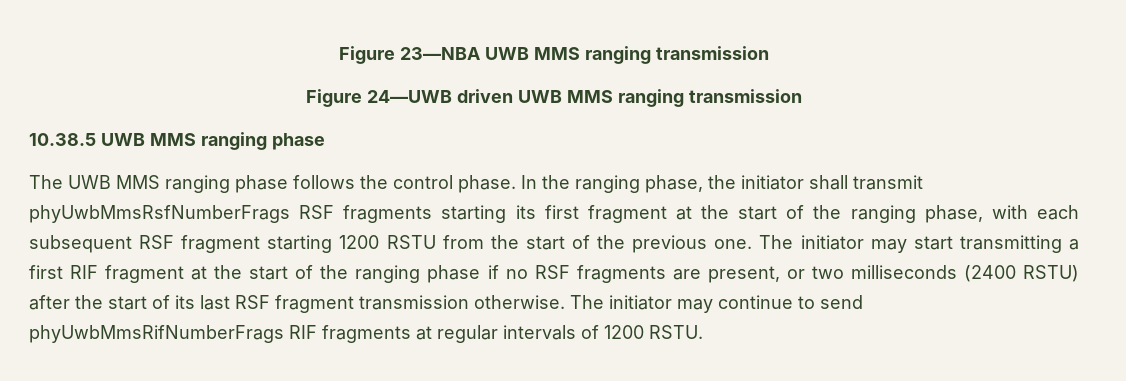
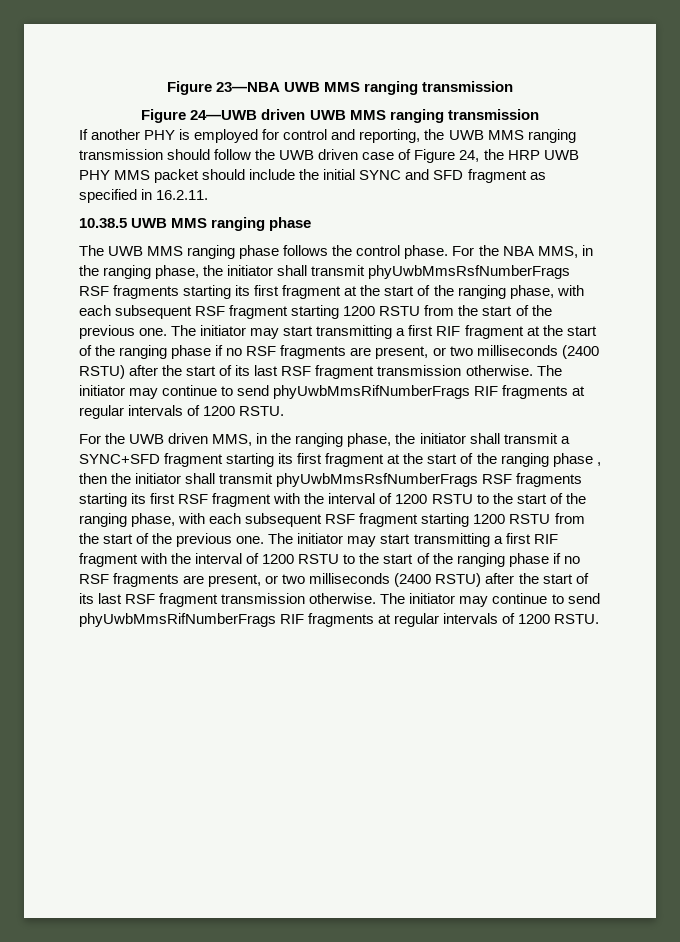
(802, 96) none -> [79,129,576,143] [79,149,579,163] [79,169,546,183] [79,189,209,203] // If another PHY is employed for control and reporting, the UWB MMS ranging transmission should follow the UWB driven case of Figure 24, the HRP UWB PHY MMS packet should include the initial SYNC and SFD fragment as specified in 16.2.11.
[521,175,537,189] In -> [452,245,593,258] For the NBA MMS, in
(703, 332) none -> [79,433,570,447] [79,453,601,467] [79,473,583,487] [79,493,586,507] [79,513,585,527] [79,533,558,547] [79,553,580,567] [79,573,589,587] [79,593,600,607] [79,613,600,627] // For the UWB driven MMS, in the ranging phase, the initiator shall transmit a SYNC+SFD fragment starting its first fragment at the start of the ranging phase , then the initiator shall transmit phyUwbMmsRsfNumberFrags RSF fragments starting its first RSF fragment with the interval of 1200 RSTU to the start of the ranging phase, with each subsequent RSF fragment starting 1200 RSTU from the start of the previous one. The initiator may start transmitting a first RIF fragment with the interval of 1200 RSTU to the start of the ranging phase if no RSF fragments are present, or two milliseconds (2400 RSTU) after the start of its last RSF fragment transmission otherwise. The initiator may continue to send phyUwbMmsRifNumberFrags RIF fragments at regular intervals of 1200 RSTU.

